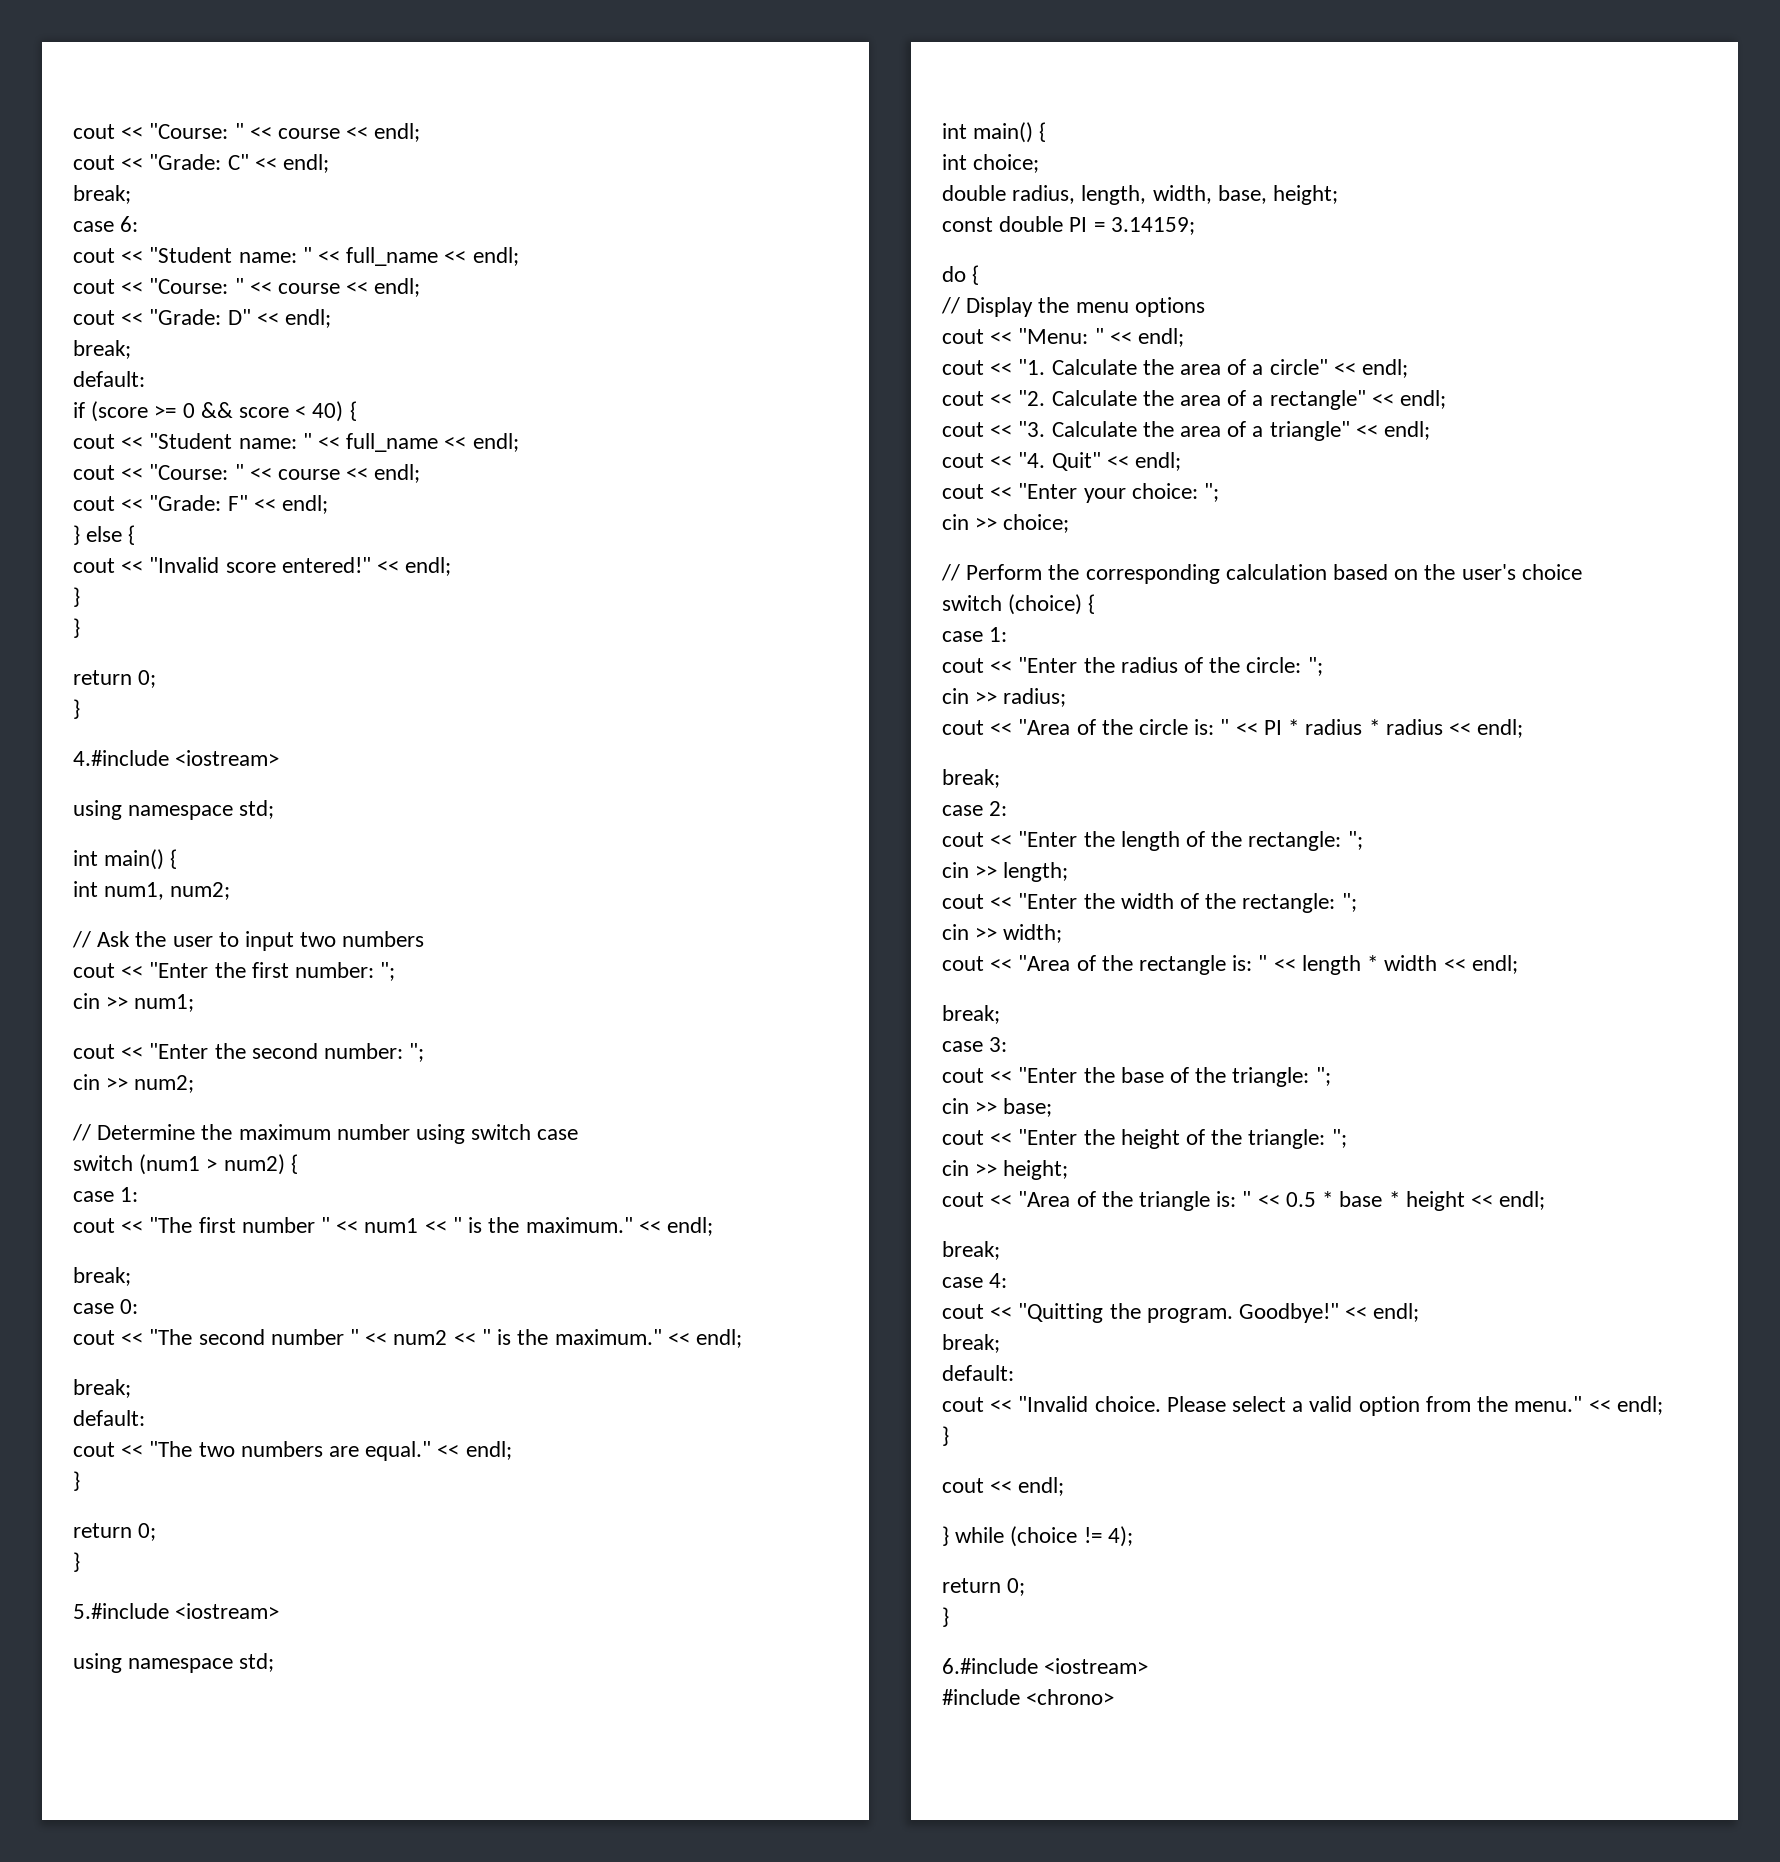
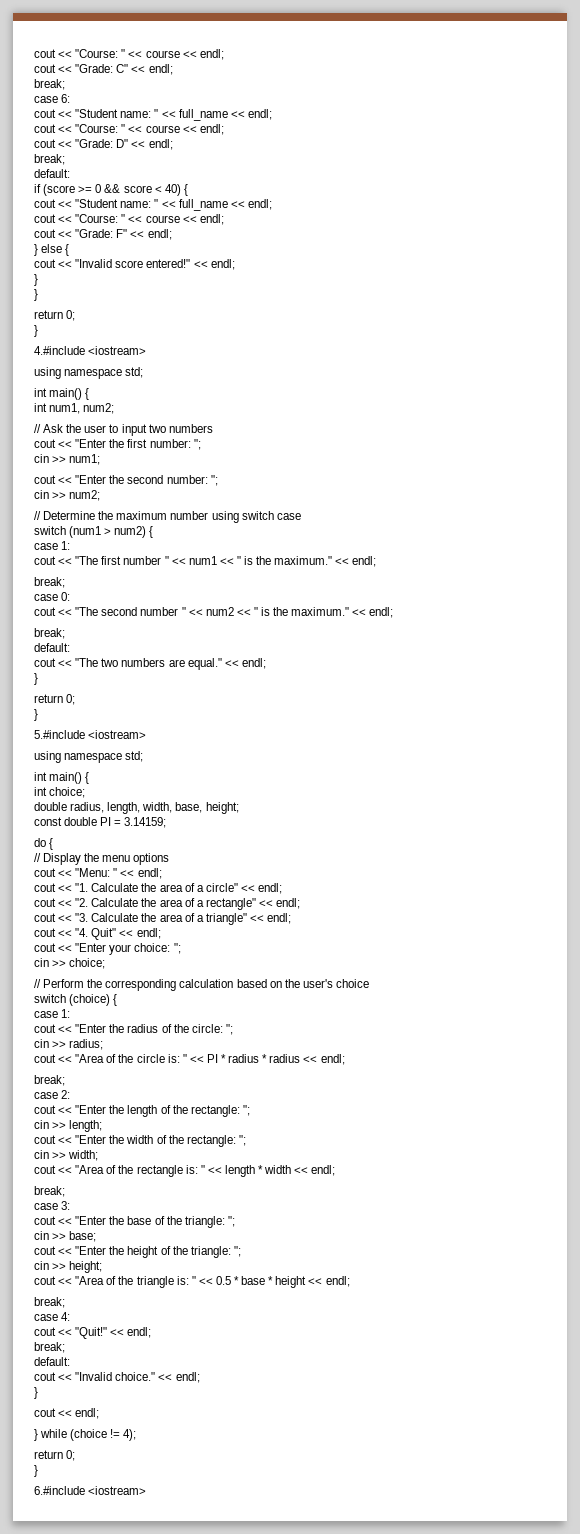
[1018,1303,1340,1323] "Quitting the program. Goodbye!" -> [75,1327,108,1339] "Quit!"
[1094,1396,1583,1416] choice. Please select a valid option from the menu." -> [115,1372,156,1381] choice."
[942,1689,1115,1705] // #include <chrono> -> (147, 1490) none

